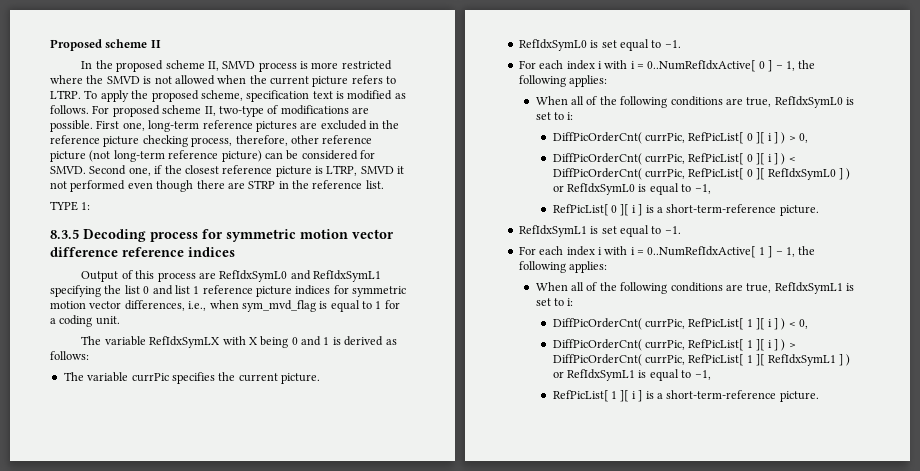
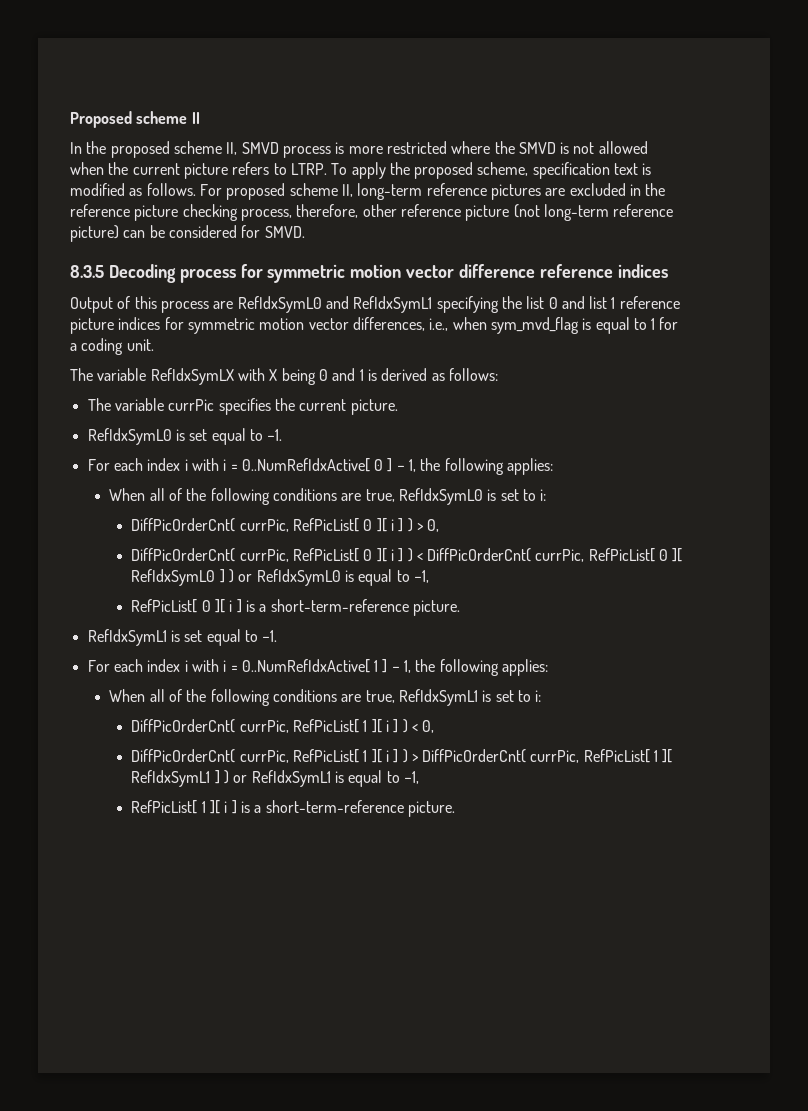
[218,105,369,117] [50,120,145,132] two-type of modifications are possible. First one, -> (353, 190) none
[89,165,405,177] [50,180,384,192] [50,201,91,211] Second one, if the closest reference picture is LTRP, SMVD it not performed even though there are STRP in the reference list. // TYPE 1: -> (305, 232) none

